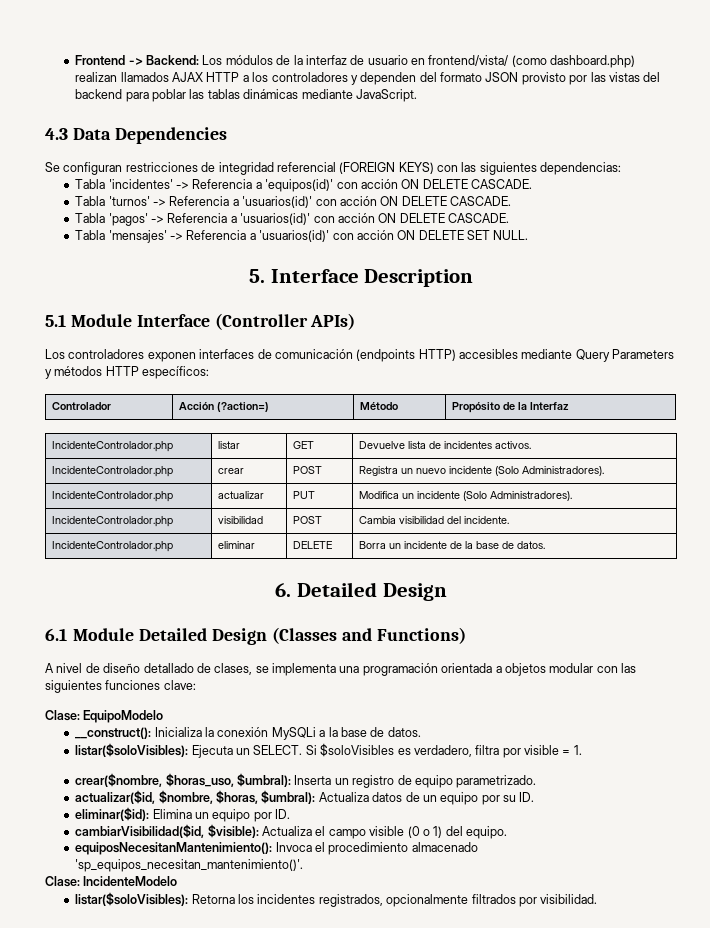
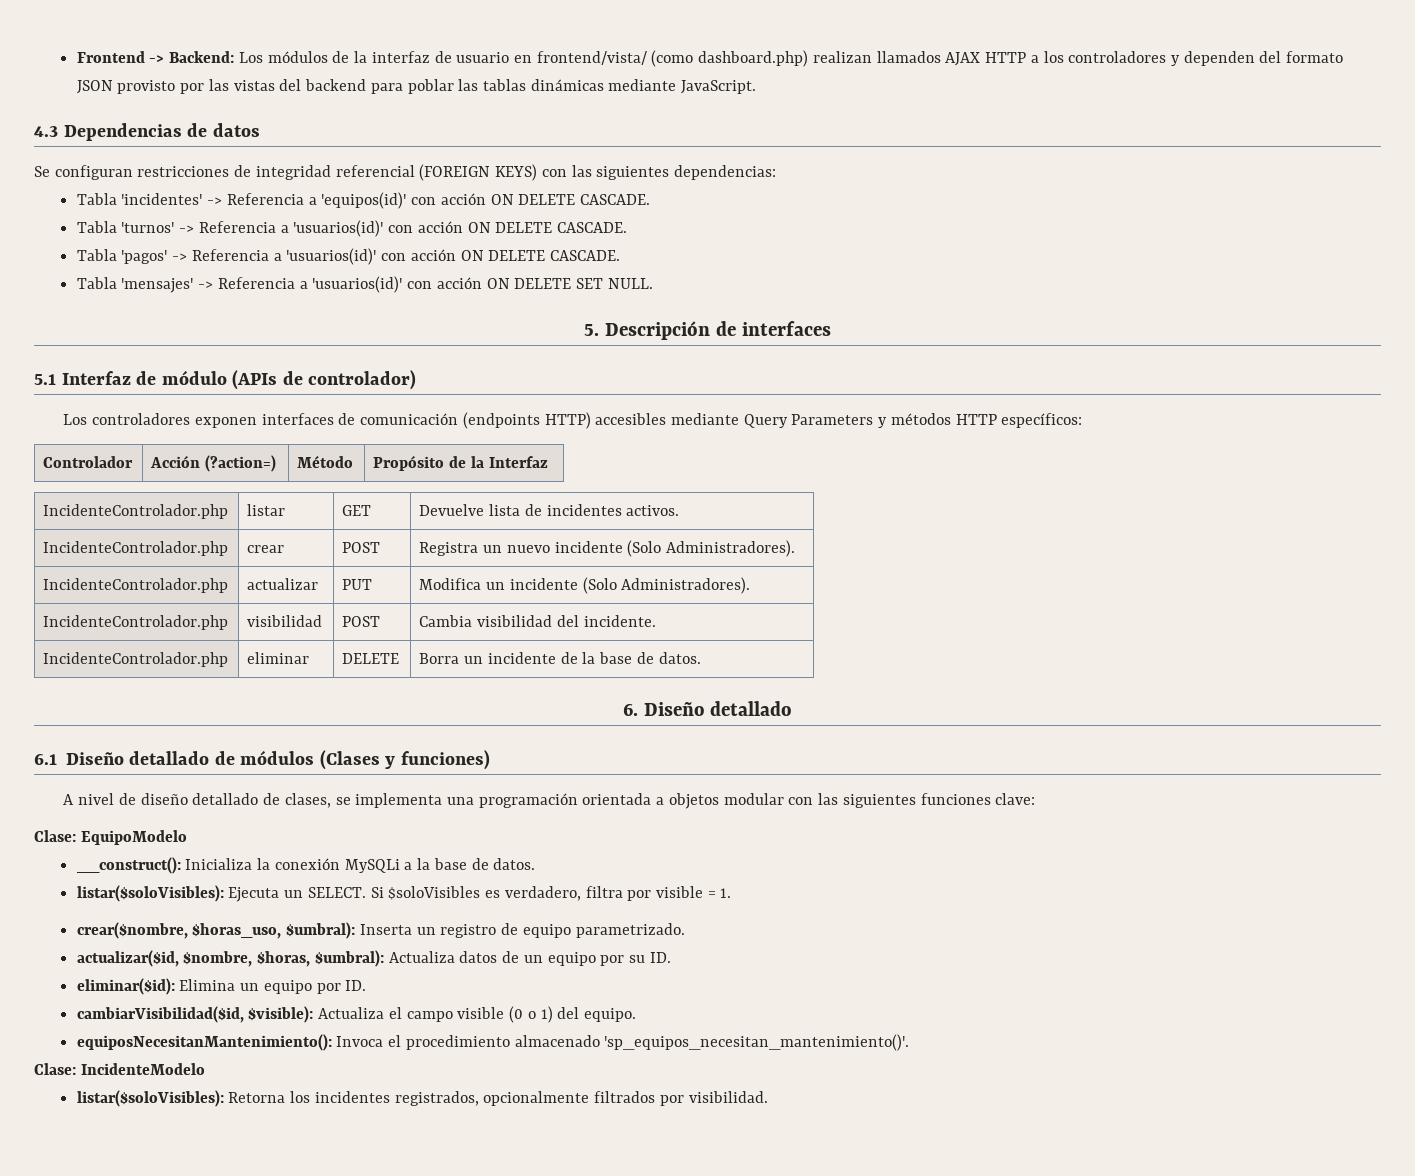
[72,127,227,144] Data Dependencies -> [63,123,260,141] Dependencias de datos
[270,269,474,287] [45,313,356,330] Interface Description // 5.1 Module Interface (Controller APIs) -> [605,321,831,340] [34,370,417,390] Descripción de interfaces // 5.1 Interfaz de módulo (APIs de controlador)
[297,582,447,601] Detailed Design -> [643,701,793,716] Diseño detallado
[73,627,466,645] Module Detailed Design (Classes and Functions) -> [65,750,490,770] Diseño detallado de módulos (Clases y funciones)

